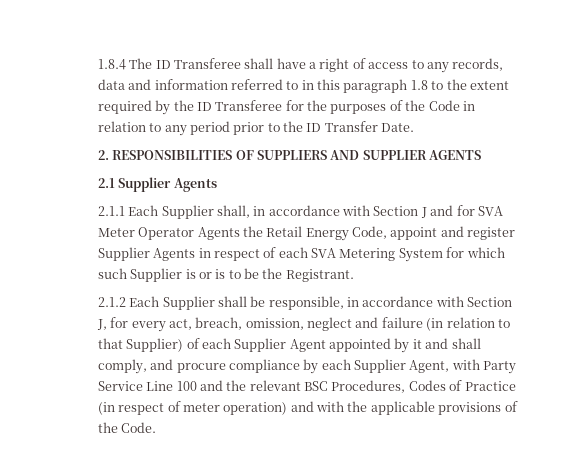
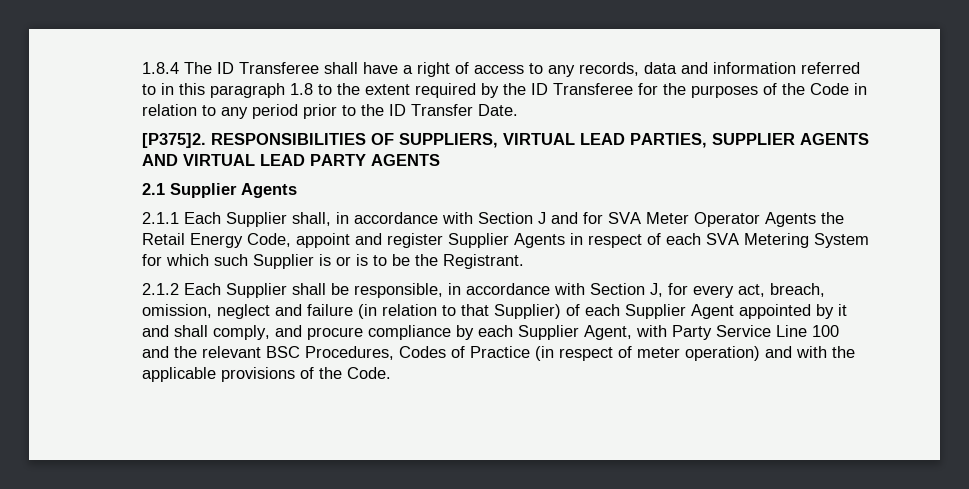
[97,150,109,160] 2. -> [141,133,206,148] [P375]2.
[256,150,427,160] SUPPLIERS AND SUPPLIER -> [398,133,869,148] [141,154,366,166] SUPPLIERS, VIRTUAL LEAD PARTIES, SUPPLIER AGENTS AND VIRTUAL LEAD PARTY

